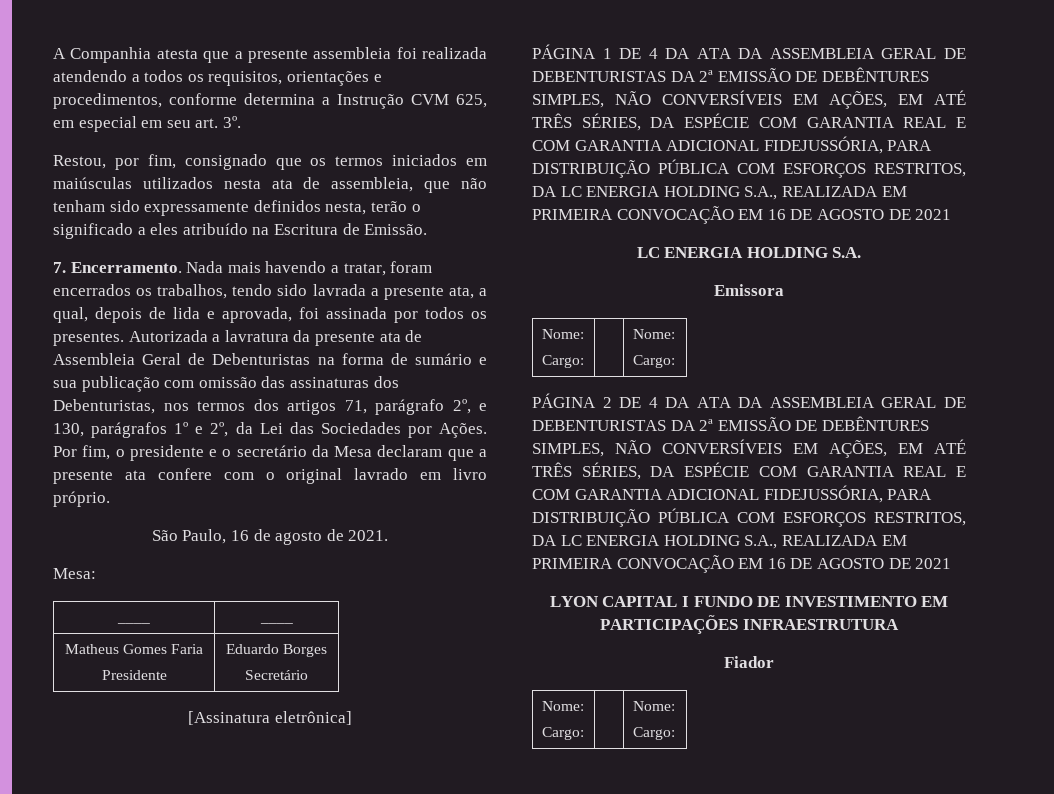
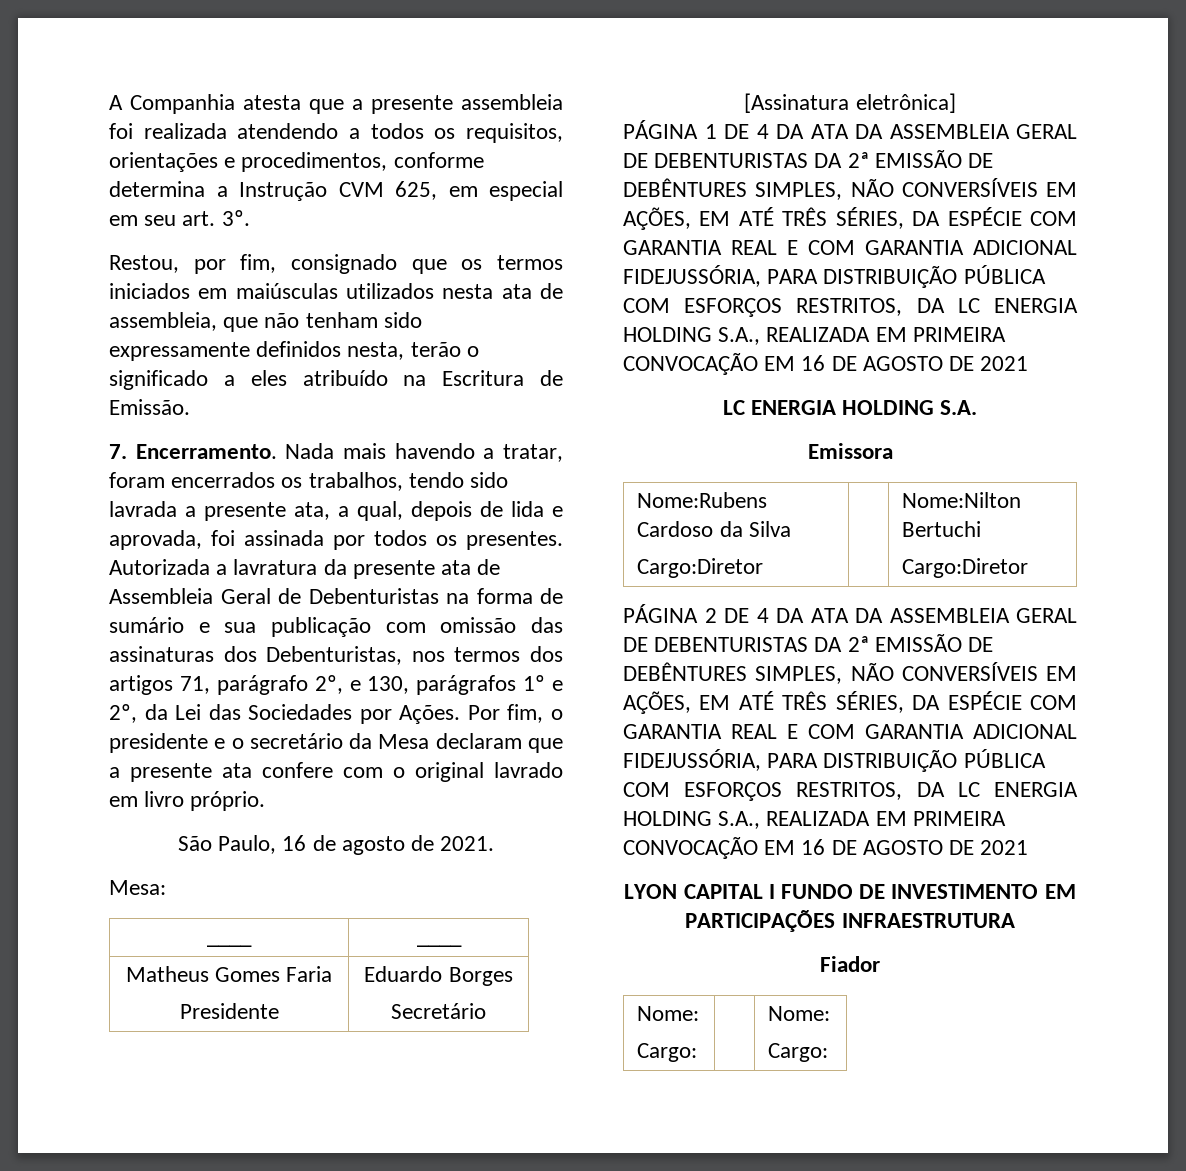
[541,329,584,339] [541,355,584,368] [632,329,675,339] [632,355,675,368] Nome: // Cargo: | | Nome: // Cargo: -> [637,492,768,508] [637,521,791,537] [637,558,764,578] [902,492,1022,508] [902,521,982,537] [902,558,1029,578] Nome:Rubens Cardoso da Silva // Cargo:Diretor | | Nome:Nilton Bertuchi // Cargo:Diretor

